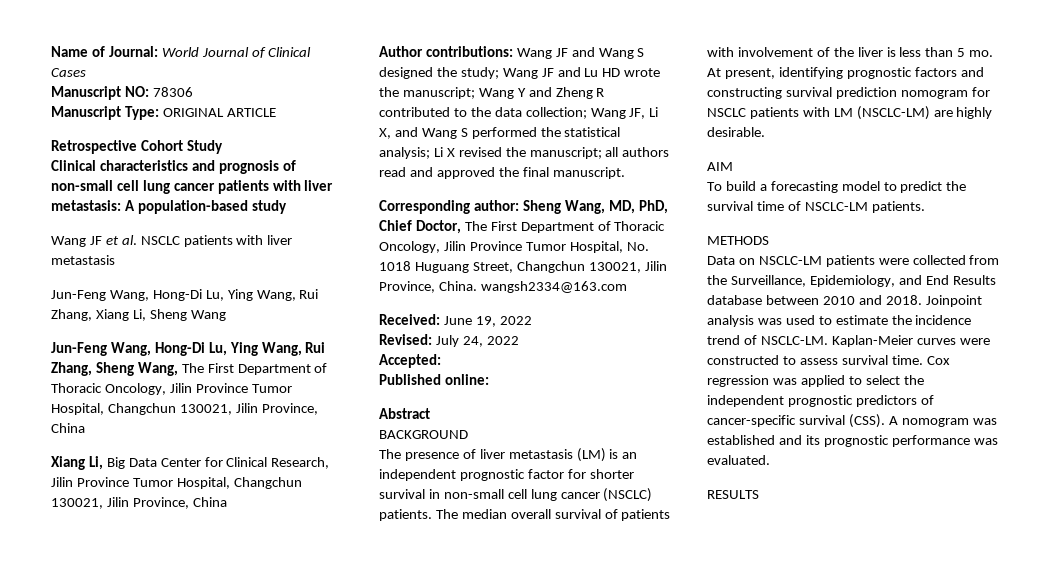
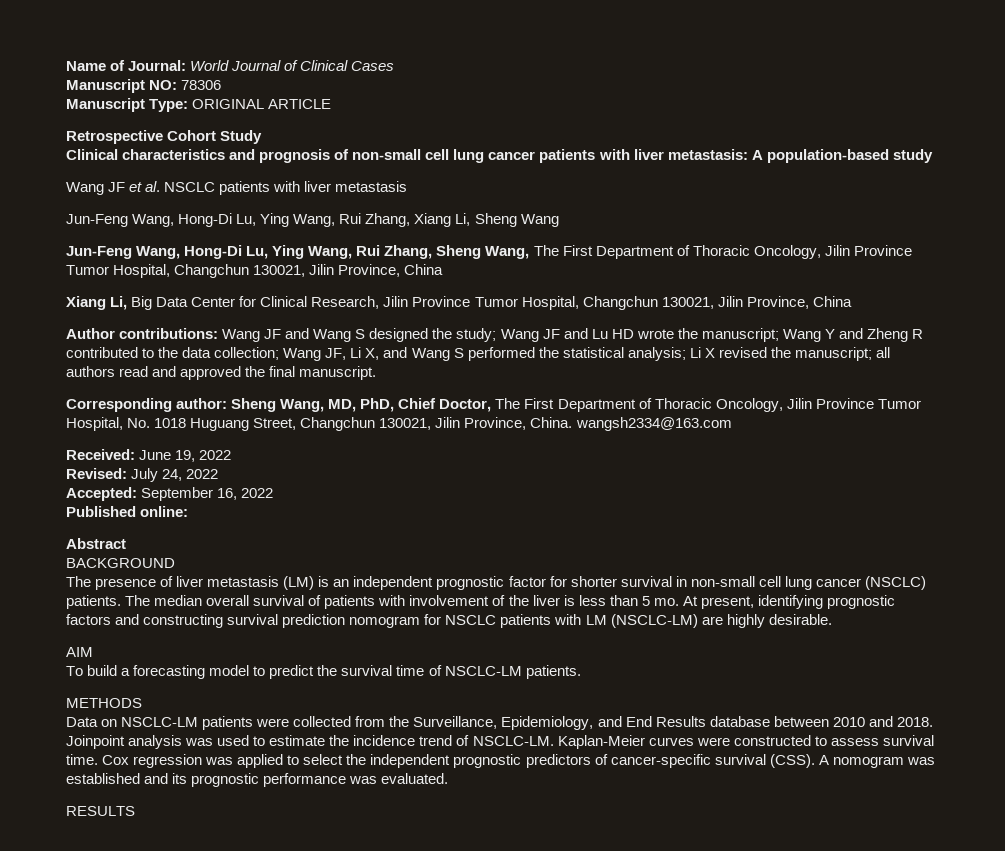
(441, 361) none -> [141,487,274,501] September 16, 2022

